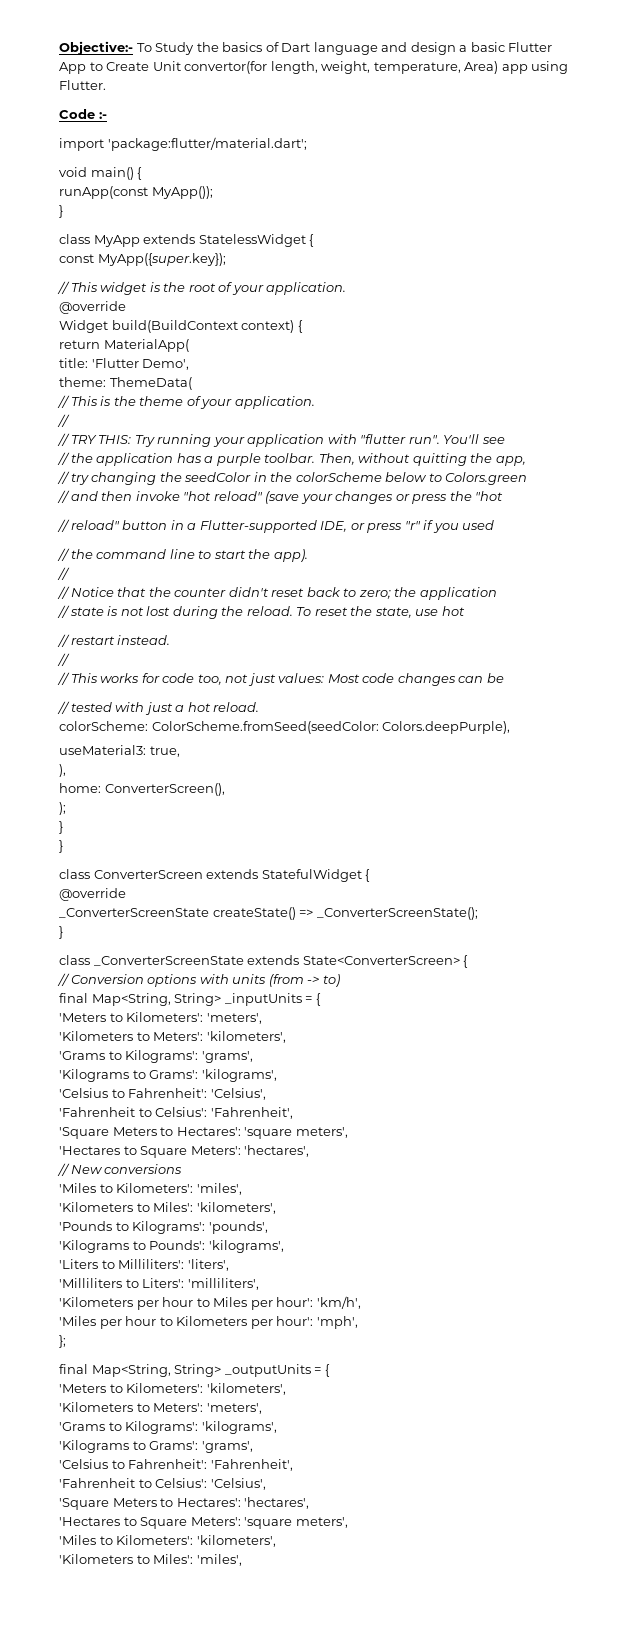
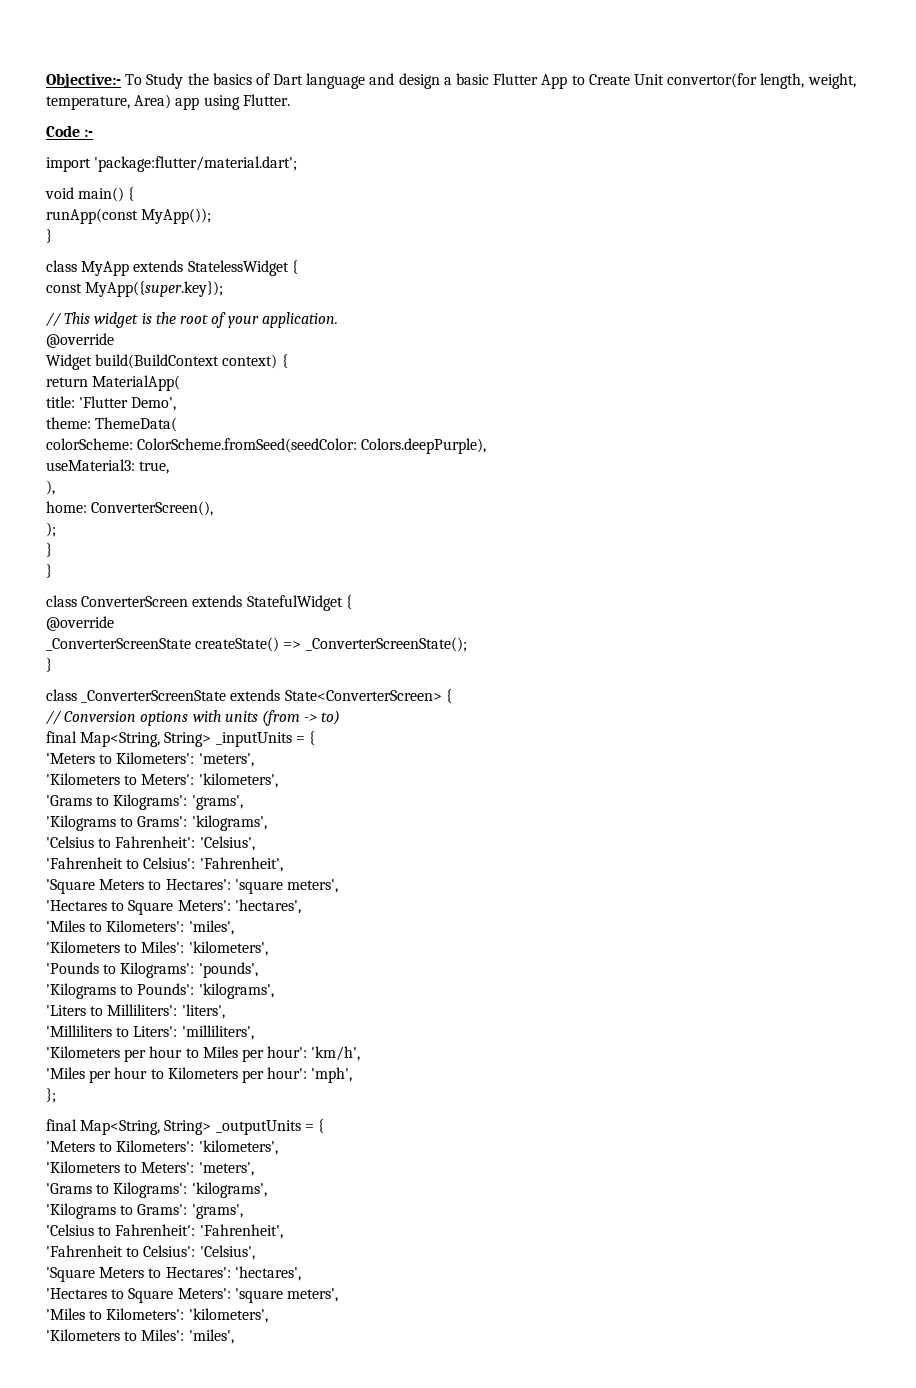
[57,395,315,409] [57,414,70,427] [57,433,505,447] [57,452,526,466] [57,471,528,485] [57,490,504,504] [57,519,495,533] [57,548,308,562] [57,567,70,580] [57,586,497,600] [57,605,465,619] [57,634,171,647] [57,653,70,666] [57,672,504,686] [57,701,260,715] // // This is the theme of your application. // // // // TRY THIS: Try running your application with "flutter run". You'll see // // the application has a purple toolbar. Then, without quitting the app, // // try changing the seedColor in the colorScheme below to Colors.green // // and then invoke "hot reload" (save your changes or press the "hot // // reload" button in a Flutter-supported IDE, or press "r" if you used // // the command line to start the app). // // // // Notice that the counter didn't reset back to zero; the application // // state is not lost during the reload. To reset the state, use hot // // restart instead. // // // // This works for code too, not just values: Most code changes can be // // tested with just a hot reload. -> (178, 424) none
[57,1163,183,1176] // // New conversions -> (301, 906) none

